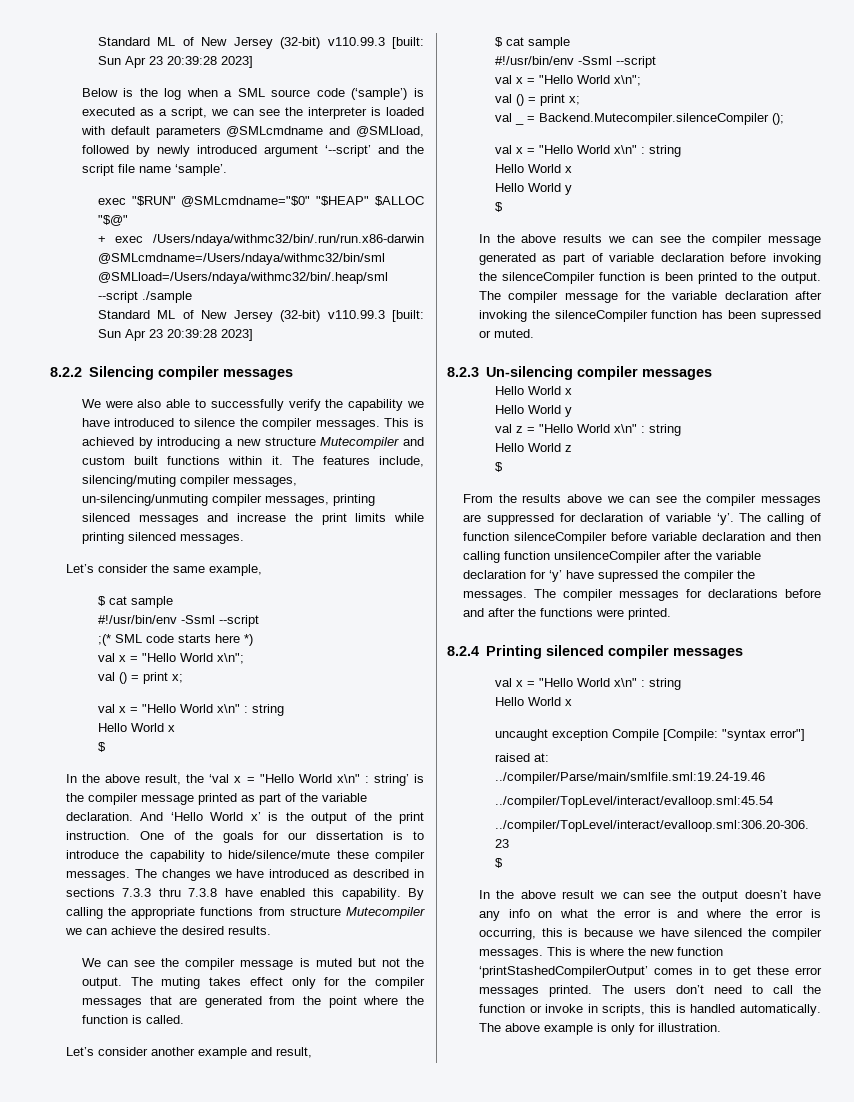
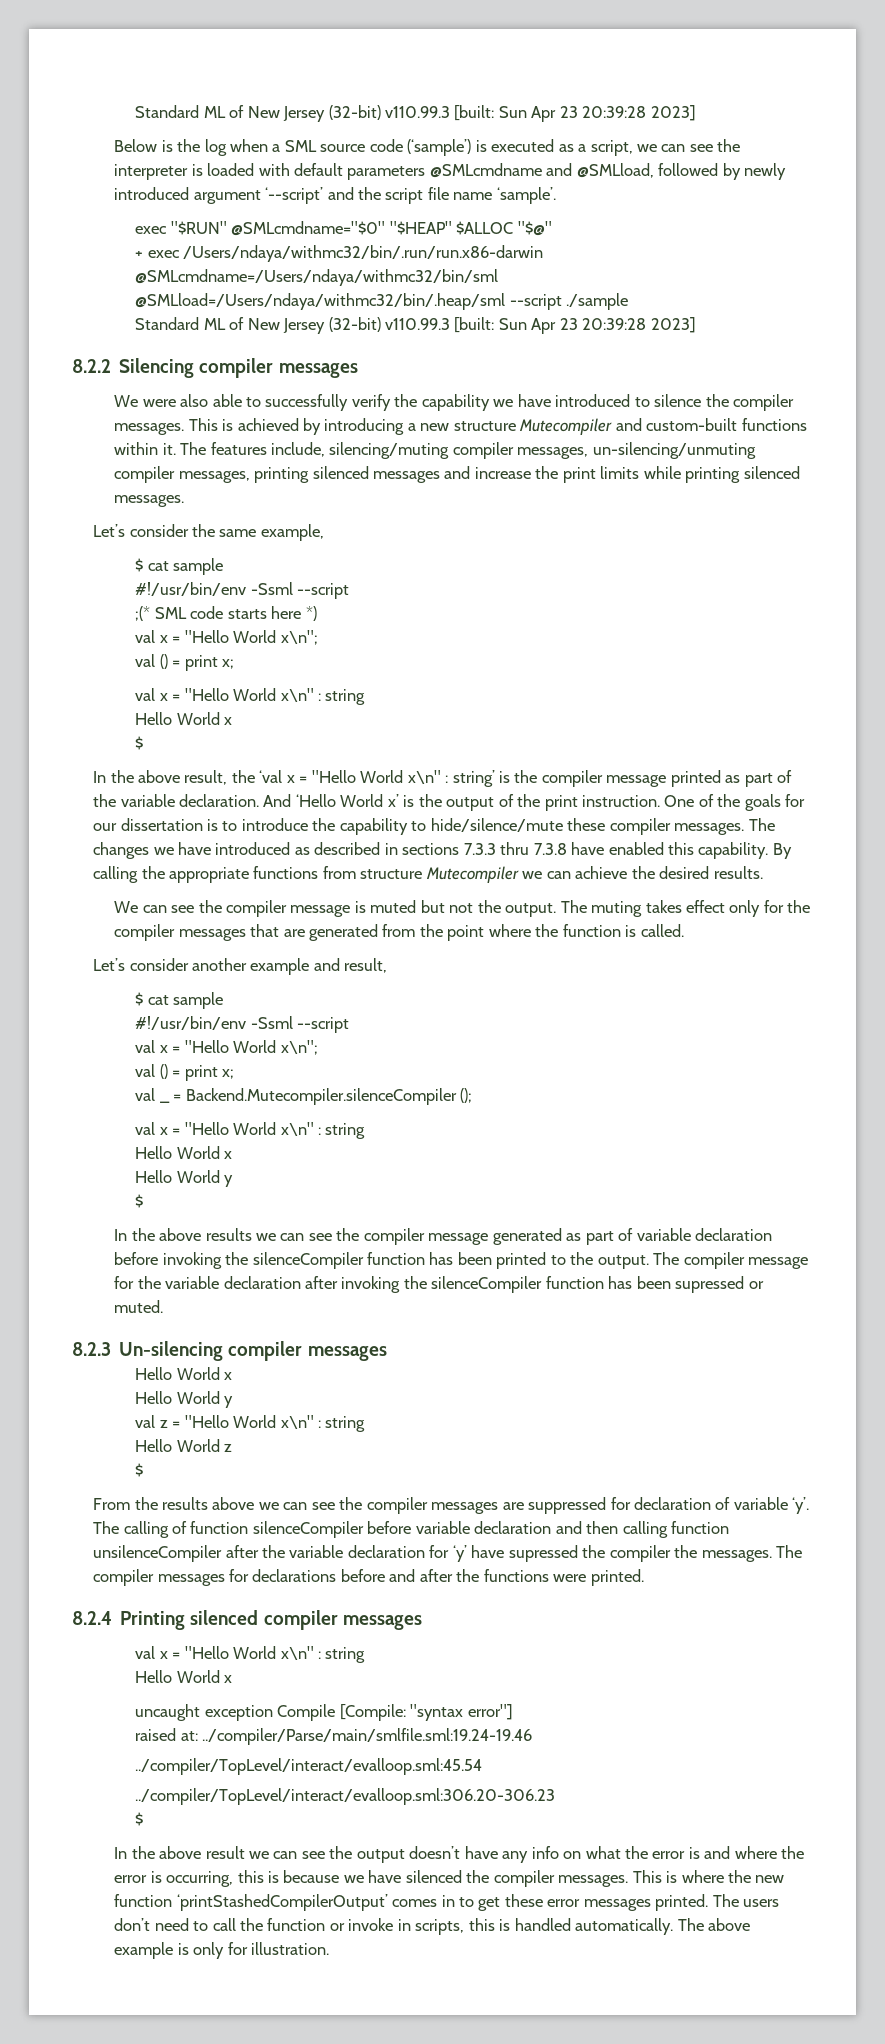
[81,456,159,465] custom built -> [646,418,738,431] custom-built
[649,272,660,281] is -> [429,1252,454,1265] has

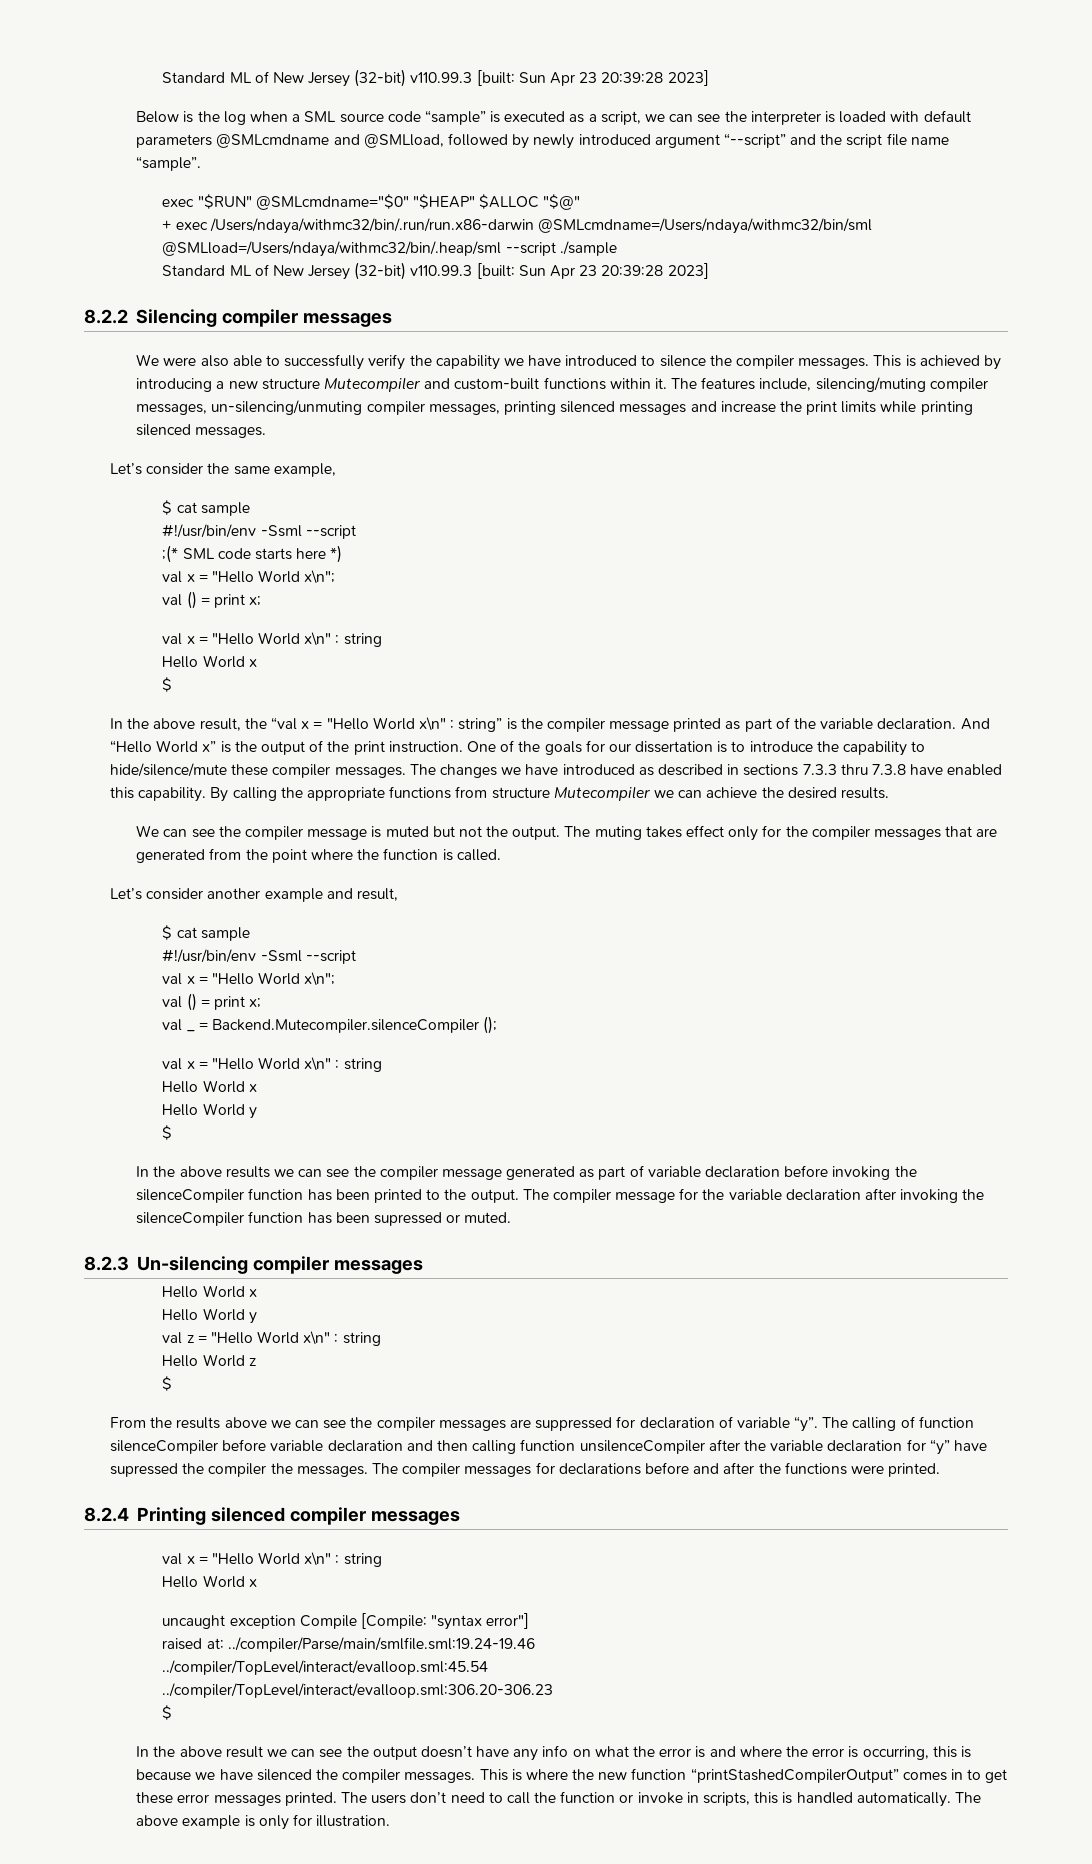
[407,139,472,156] (‘sample’) -> [424,110,486,125] “sample”
[265,187,324,204] ‘--script’ -> [723,133,786,148] “--script”
[496,187,556,204] ‘sample’. -> [136,156,202,171] “sample”.
[259,770,495,787] ‘val x = "Hello World x\n" : string’ -> [271,717,503,732] “val x = "Hello World x\n" : string”
[295,794,399,807] ‘Hello World x’ -> [110,740,217,753] “Hello World x”
[792,1497,810,1514] ‘y’. -> [794,1416,819,1432] “y”.
[452,1545,467,1562] ‘y’ -> [929,1439,950,1455] “y”
[176,1894,388,1911] ‘printStashedCompilerOutput’ -> [690,1768,899,1783] “printStashedCompilerOutput”

